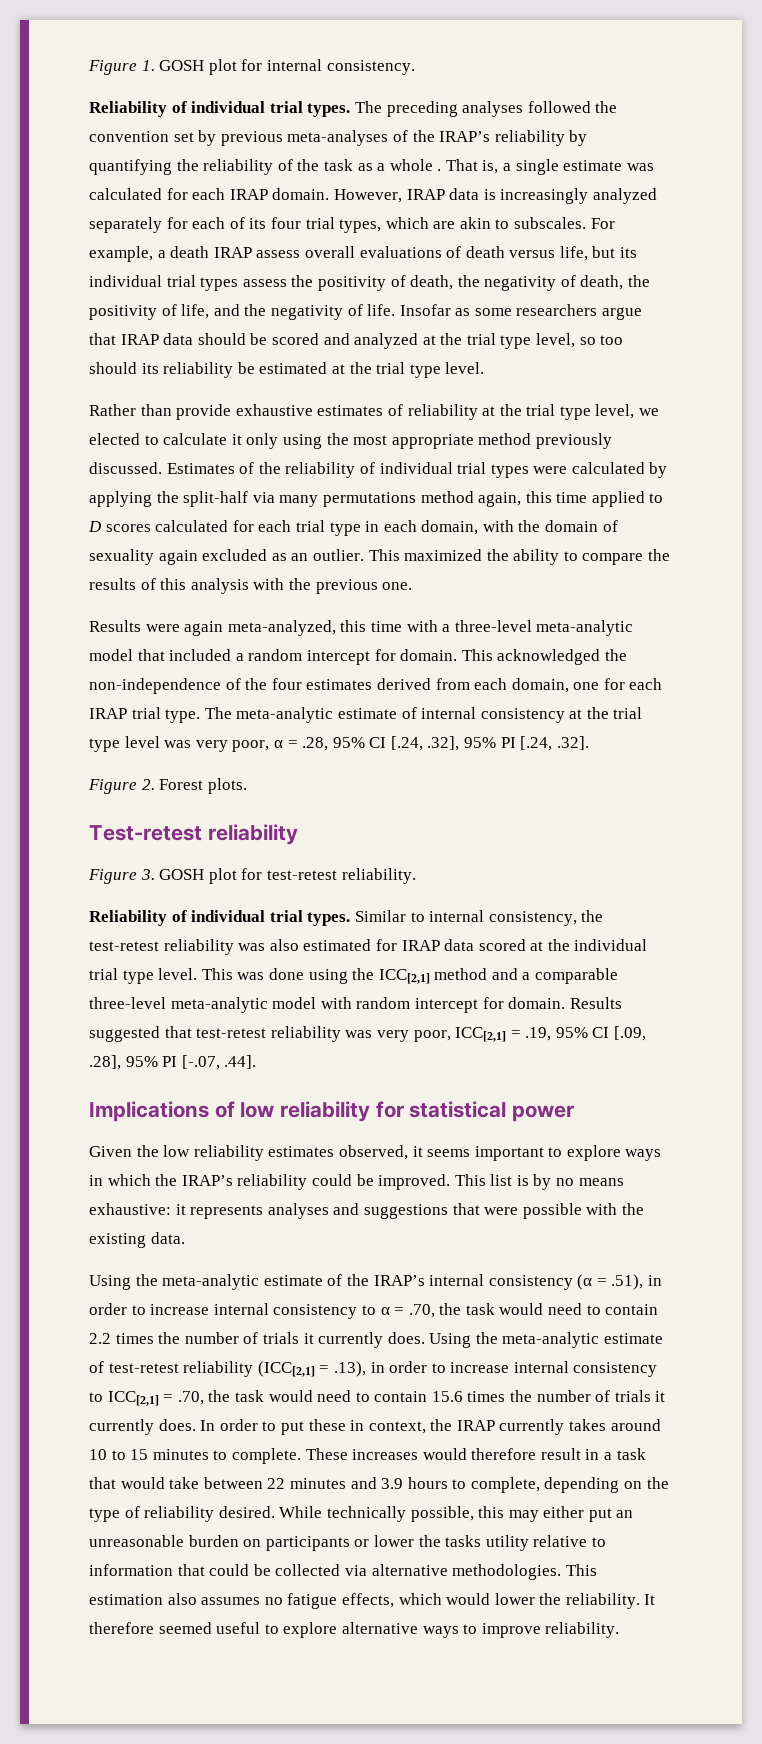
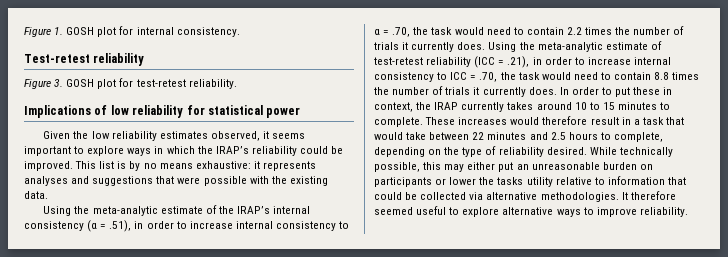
[89,101,618,117] [89,130,588,146] [89,159,654,175] [89,188,657,204] [89,217,615,233] [89,246,638,262] [89,275,651,291] [89,304,643,320] [89,333,624,349] [89,362,485,378] [89,404,660,420] [89,433,612,449] [89,462,668,478] [89,491,664,507] [88,520,618,536] [89,549,671,565] [89,578,413,594] [89,620,634,636] [89,649,627,665] [89,678,663,694] [89,707,643,723] [89,736,589,752] [88,778,247,794] // Reliability of individual trial types. The preceding analyses followed the convention set by previous meta-analyses of the IRAP’s reliability by quantifying the reliability of the task as a whole . That is, a single estimate was calculated for each IRAP domain. However, IRAP data is increasingly analyzed separately for each of its four trial types, which are akin to subscales. For example, a death IRAP assess overall evaluations of death versus life, but its individual trial types assess the positivity of death, the negativity of death, the positivity of life, and the negativity of life. Insofar as some researchers argue that IRAP data should be scored and analyzed at the trial type level, so too should its reliability be estimated at the trial type level. // Rather than provide exhaustive estimates of reliability at the trial type level, we elected to calculate it only using the most appropriate method previously discussed. Estimates of the reliability of individual trial types were calculated by applying the split-half via many permutations method again, this time applied to D scores calculated for each trial type in each domain, with the domain of sexuality again excluded as an outlier. This maximized the ability to compare the results of this analysis with the previous one. // Results were again meta-analyzed, this time with a three-level meta-analytic model that included a random intercept for domain. This acknowledged the non-independence of the four estimates derived from each domain, one for each IRAP trial type. The meta-analytic estimate of internal consistency at the trial type level was very poor, α = .28, 95% CI [.24, .32], 95% PI [.24, .32]. // Figure 2. Forest plots. -> (240, 32) none
[89,910,604,926] [89,939,648,955] [89,968,619,984] [89,997,622,1013] [89,1026,647,1042] [89,1055,257,1070] // Reliability of individual trial types. Similar to internal consistency, the test-retest reliability was also estimated for IRAP data scored at the individual trial type level. This was done using the ICC[2,1] method and a comparable three-level meta-analytic model with random intercept for domain. Results suggested that test-retest reliability was very poor, ICC[2,1] = .19, 95% CI [.09, .28], 95% PI [-.07, .44]. -> (237, 84) none
[257,1361,658,1377] [89,1390,463,1406] (ICC[2,1] = .13), in order to increase internal consistency to ICC[2,1] = .70, the task would need to contain 15.6 -> [474,56,671,68] [374,72,670,82] (ICC = .21), in order to increase internal consistency to ICC = .70, the task would need to contain 8.8
[381,1478,404,1489] 3.9 -> [550,132,566,140] 2.5
[565,1564,597,1576] [89,1593,640,1609] This estimation also assumes no fatigue effects, which would lower the reliability. -> (619, 197) none

